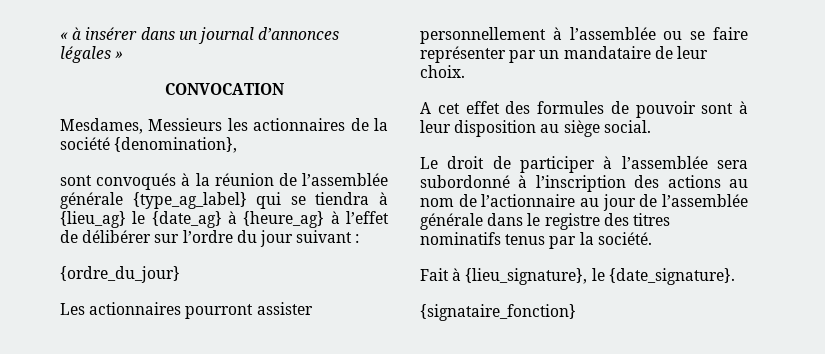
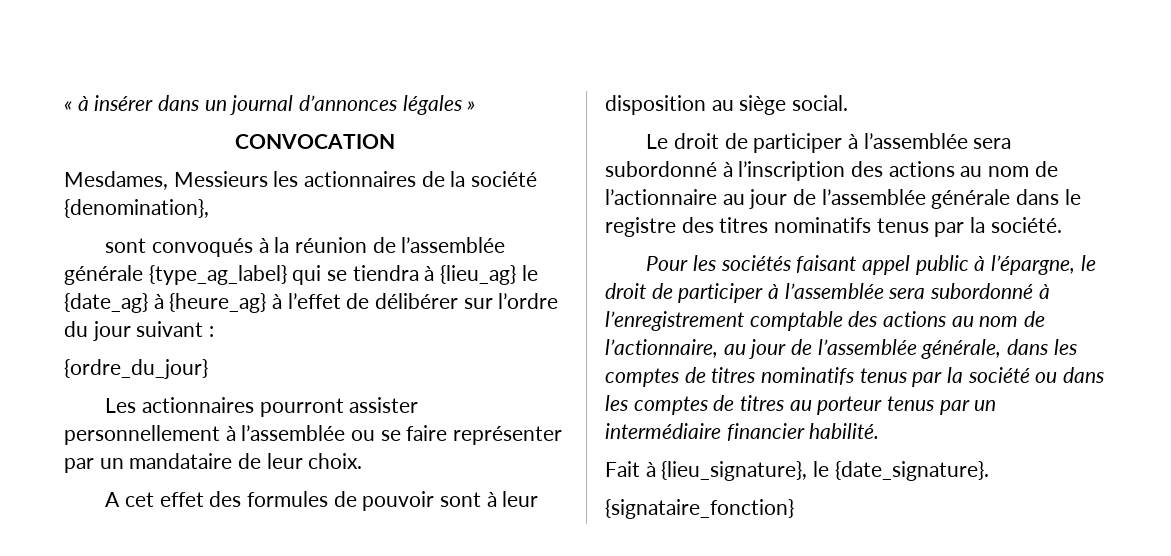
(652, 238) none -> [646,255,1096,275] [605,283,1050,303] [605,311,1046,331] [605,339,1077,359] [605,367,1105,387] [605,395,997,415] [605,423,880,441] // Pour les sociétés faisant appel public à l’épargne, le droit de participer à l’assemblée sera subordonné à l’enregistrement comptable des actions au nom de l’actionnaire, au jour de l’assemblée générale, dans les comptes de titres nominatifs tenus par la société ou dans les comptes de titres au porteur tenus par un intermédiaire financier habilité.

